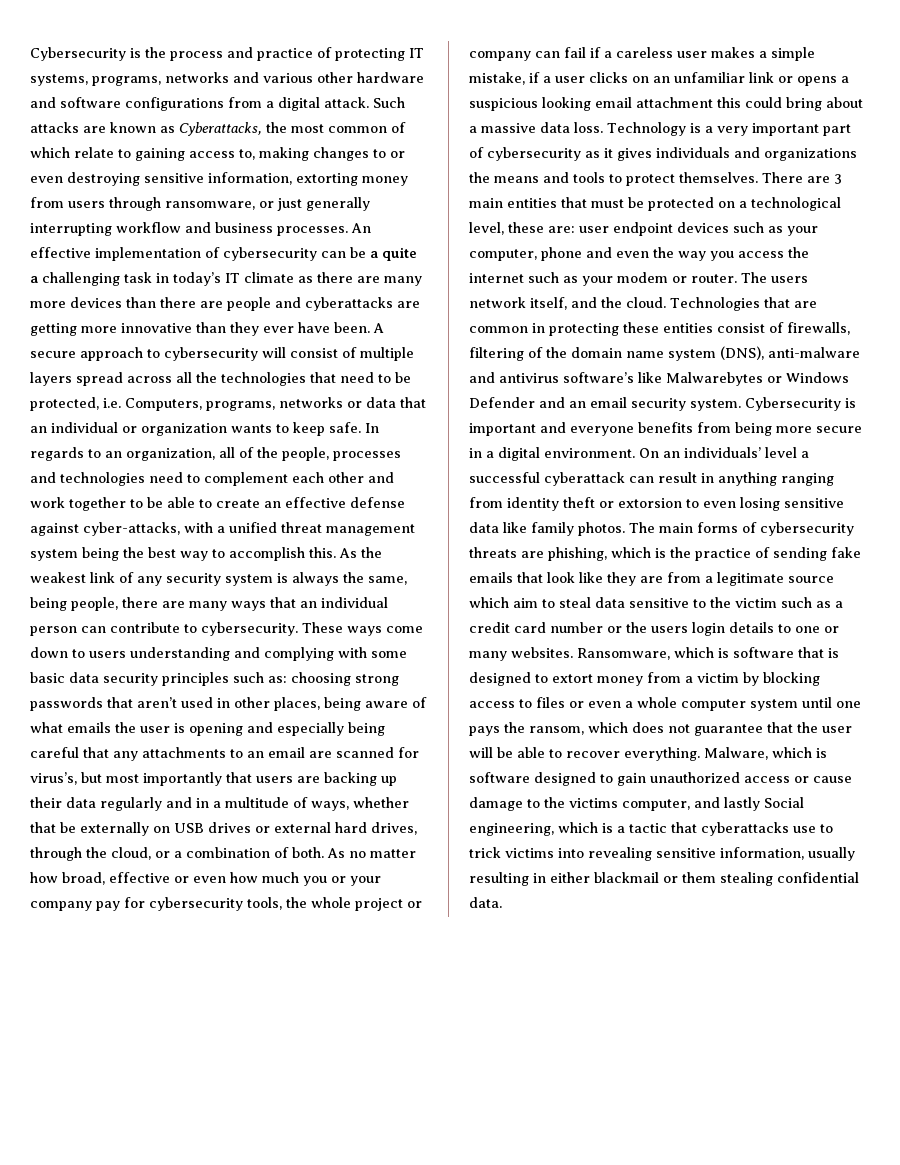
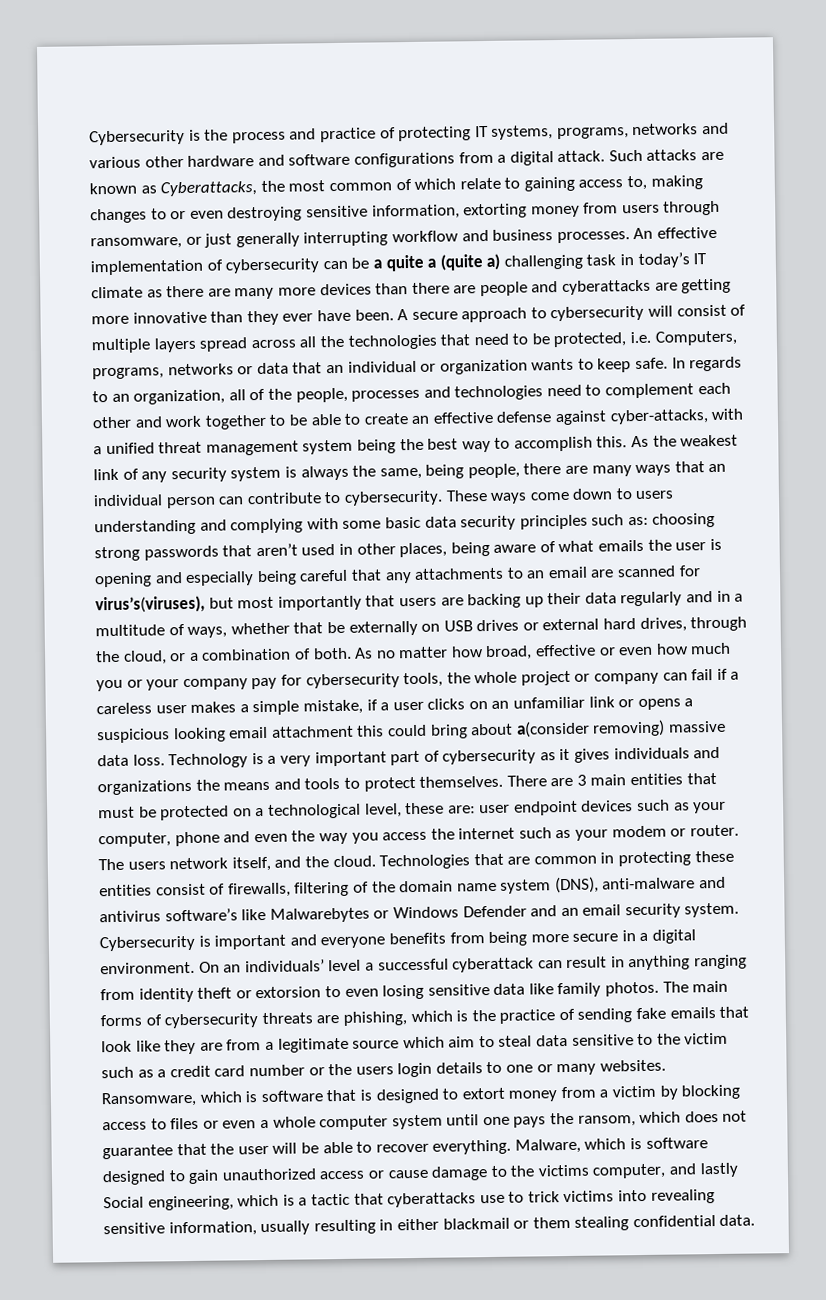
(38, 279) none -> [439,253,501,271] (quite a)
[30,772,77,785] virus’s, -> [95,595,205,614] virus’s(viruses),
[469,126,477,133] a -> [515,719,666,738] a(consider removing)

